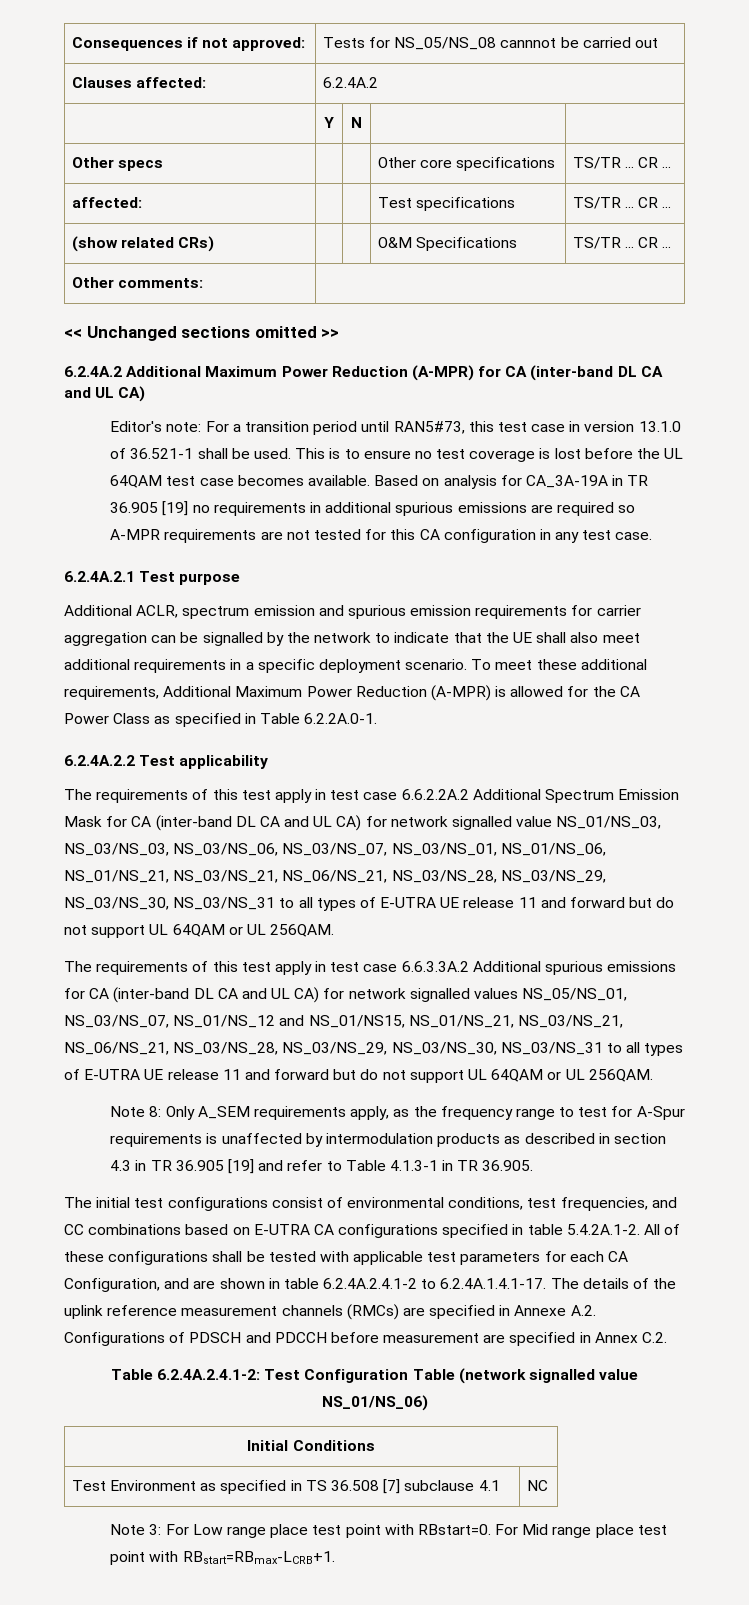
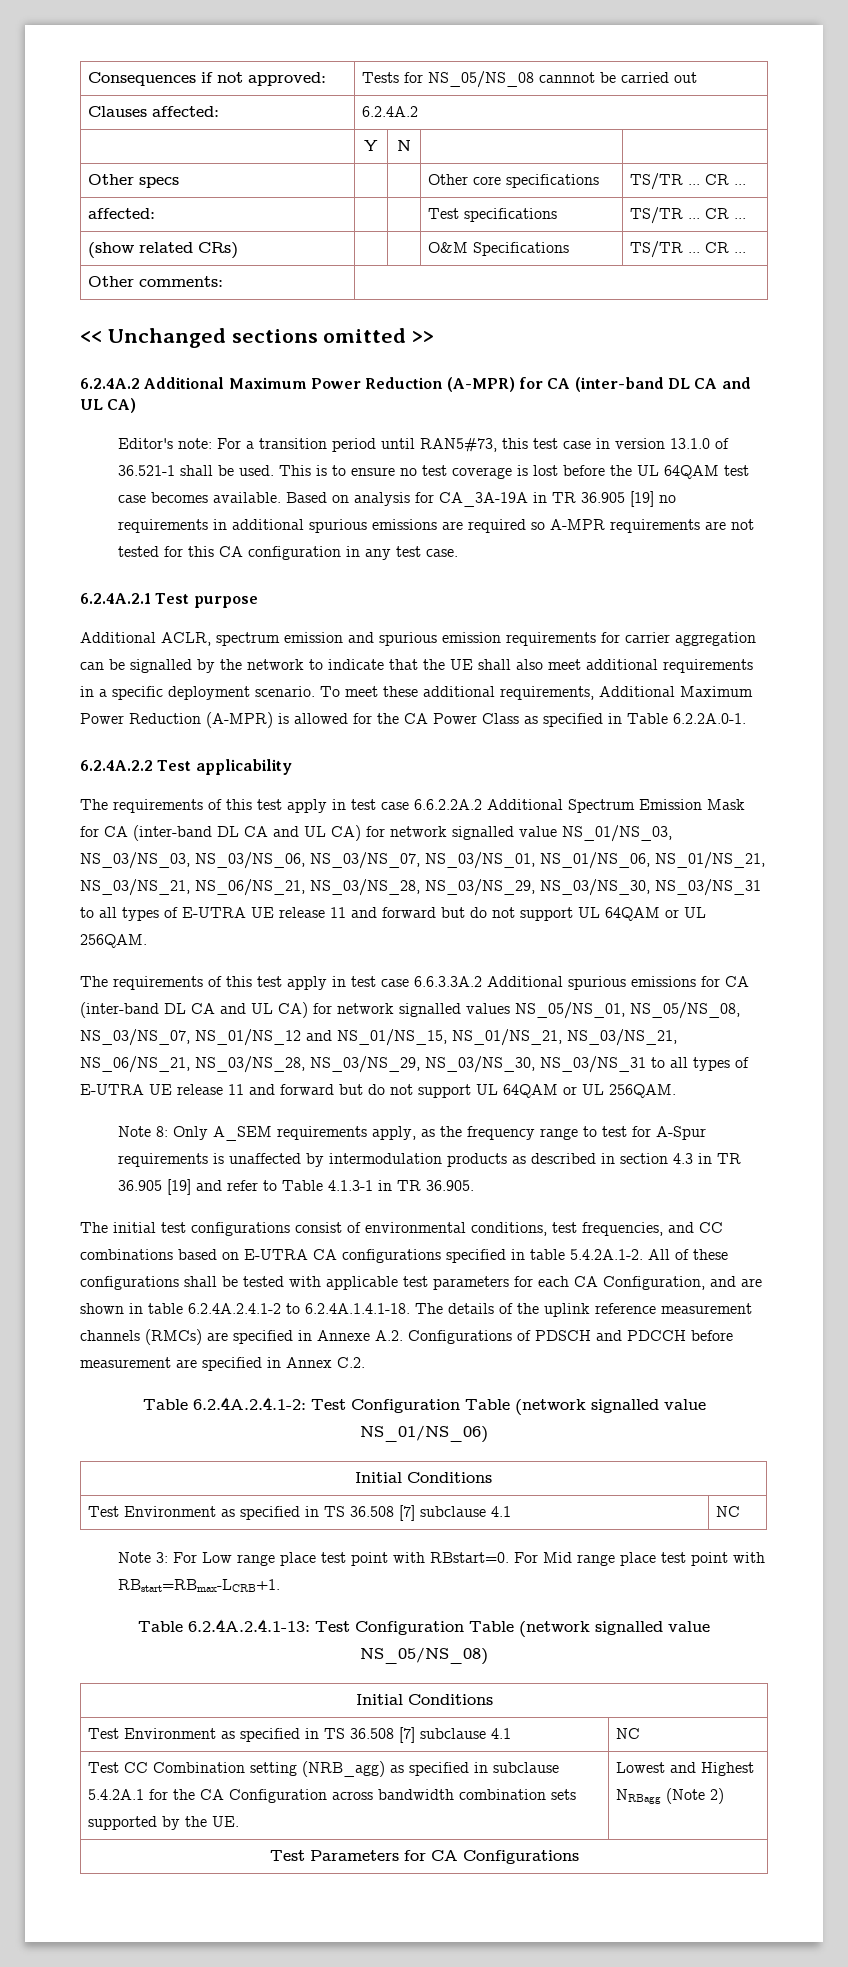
(628, 994) none -> [630,1002,740,1019] NS_05/NS_08,
[308,1015,405,1028] NS_01/NS15, -> [337,1029,447,1046] NS_01/NS_15,
[440,1278,547,1289] 6.2.4A.1.4.1-17. -> [305,1303,410,1314] 6.2.4A.1.4.1-18.
(335, 1557) none -> [138,1619,710,1637] [360,1647,488,1665] [355,1694,493,1705] [88,1727,512,1743] [616,1728,641,1739] [88,1761,560,1777] [88,1789,577,1803] [88,1816,240,1830] [616,1762,755,1776] [616,1788,725,1804] [269,1850,579,1864] // Table 6.2.4A.2.4.1-13: Test Configuration Table (network signalled value NS_05/NS_08) // Initial Conditions // Test Environment as specified in TS 36.508 [7] subclause 4.1 | NC // Test CC Combination setting (NRB_agg) as specified in subclause 5.4.2A.1 for the CA Configuration across bandwidth combination sets supported by the UE. | Lowest and Highest NRBagg (Note 2) // Test Parameters for CA Configurations

